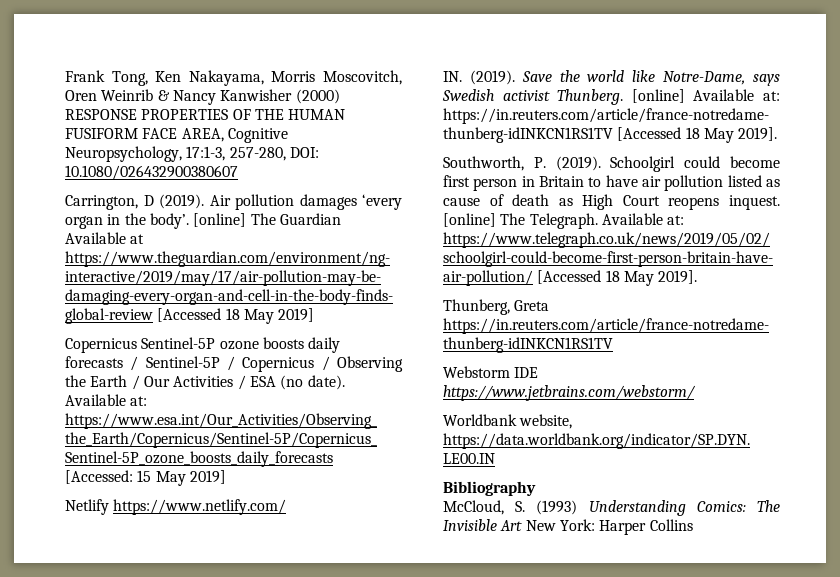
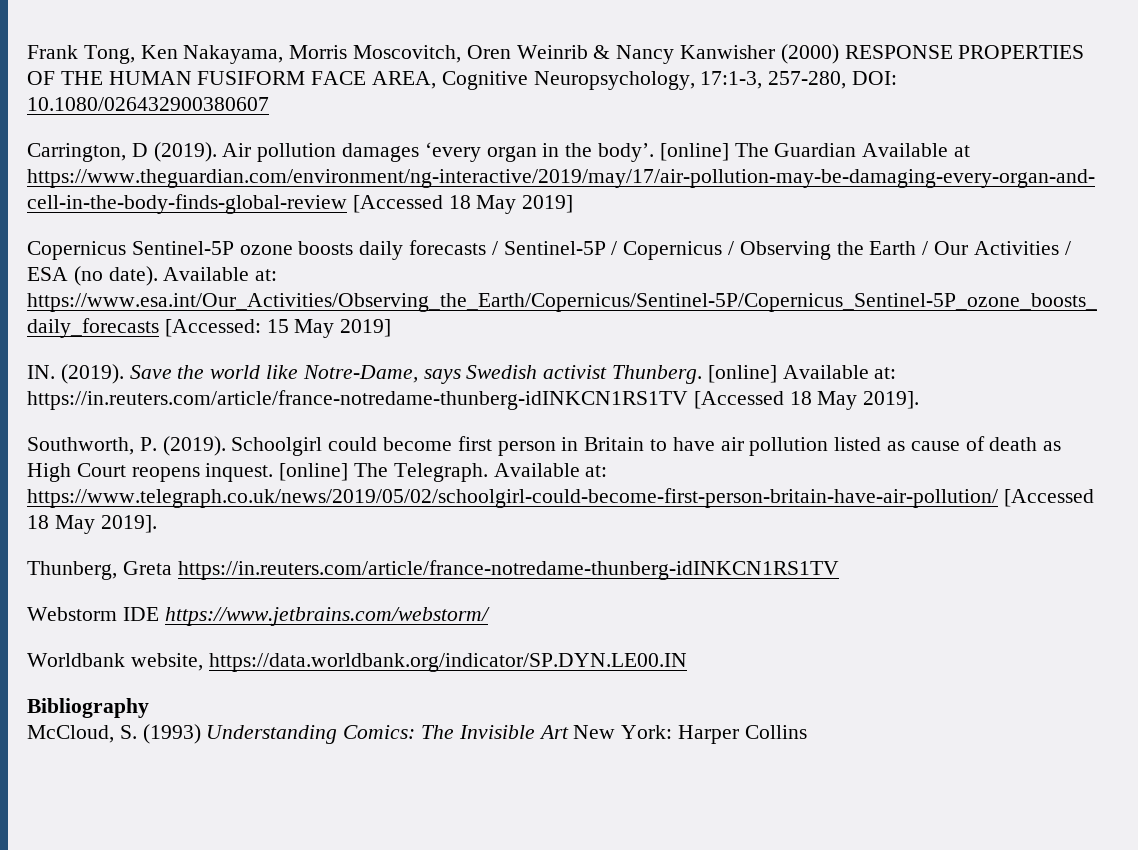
[65,499,287,515] // Netlify https://www.netlify.com/ -> (392, 328) none

